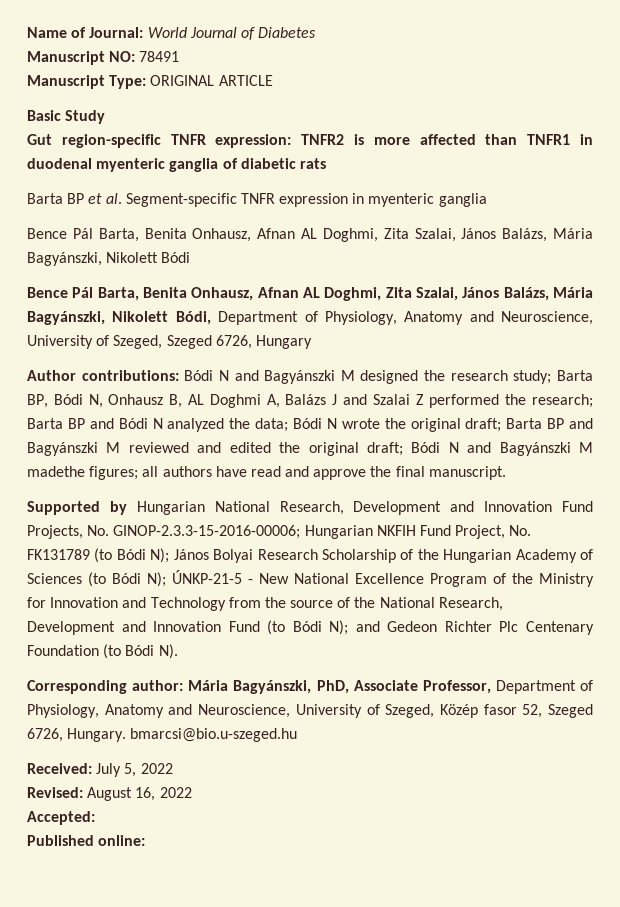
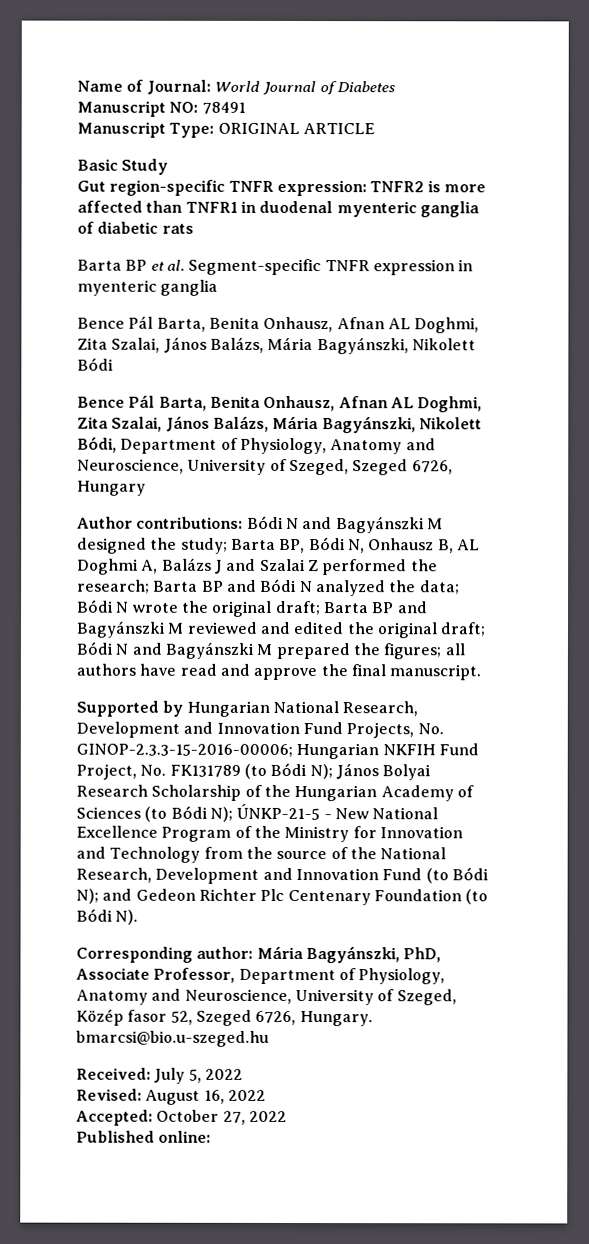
[450,370,508,381] research -> (178, 543) none
[27,466,85,477] madethe -> [275,642,380,660] prepared the
(95, 818) none -> [156,1109,287,1125] October 27, 2022

